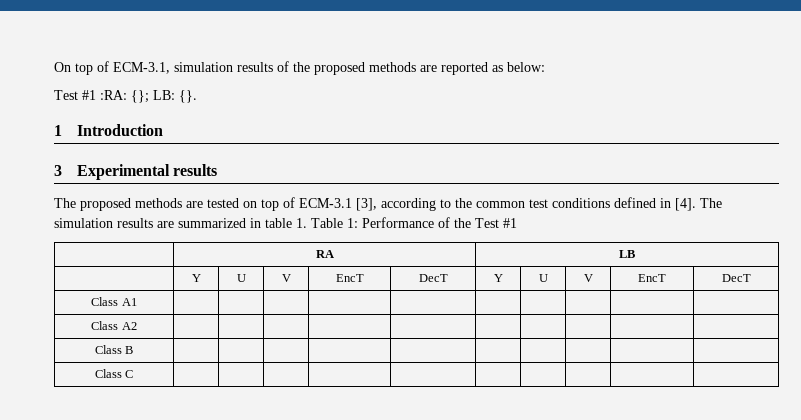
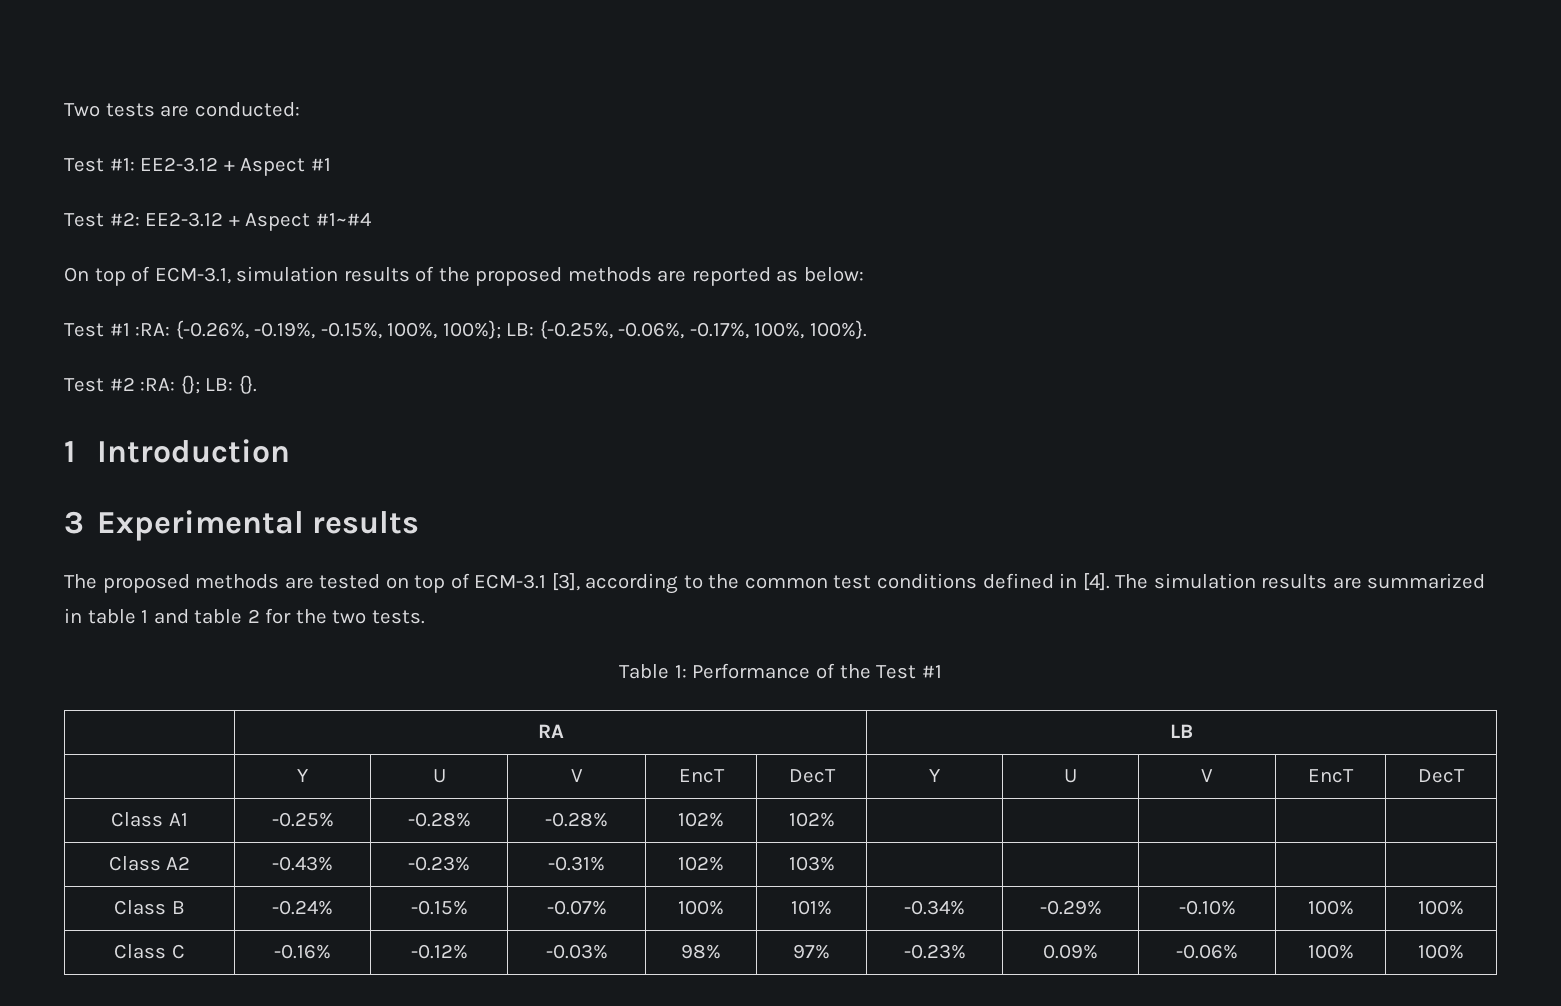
(54, 67) none -> [64,102,300,117] [64,157,331,176] [64,212,371,231] Two tests are conducted: // Test #1: EE2-3.12 + Aspect #1 // Test #2: EE2-3.12 + Aspect #1~#4 //
(127, 95) none -> [175,320,867,339] [64,377,176,392] {-0.26%, -0.19%, -0.15%, 100%, 100%}; LB: {-0.25%, -0.06%, -0.17%, 100%, 100%}. // Test #2 :RA:
[296,218,307,228] 1. -> [141,608,425,624] 1 and table 2 for the two tests. //
[91,321,137,330] [94,345,134,354] [94,369,134,378] | | | | | | | | | // Class A2 | | | | | | | | | | // Class B | | | | | | | | | | // Class C | | | | | | | | | | -> [271,812,334,827] [407,812,471,827] [545,812,608,827] [678,812,724,827] [788,812,835,827] [108,856,191,871] [272,856,333,871] [408,856,470,871] [548,856,605,871] [678,856,724,871] [788,856,835,871] [114,900,185,915] [272,900,333,915] [410,900,468,915] [546,900,607,915] [678,900,724,915] [791,900,832,915] [904,900,965,915] [1039,900,1102,915] [1178,900,1236,915] [1307,900,1354,915] [1418,900,1464,915] [114,944,185,959] [274,944,331,959] [410,944,468,959] [545,944,608,959] [681,944,721,959] [793,944,830,959] [903,944,966,959] [1043,944,1098,959] [1176,944,1238,959] [1307,944,1354,959] [1418,944,1464,959] -0.25% | -0.28% | -0.28% | 102% | 102% | | | | | // Class A2 | -0.43% | -0.23% | -0.31% | 102% | 103% | | | | | // Class B | -0.24% | -0.15% | -0.07% | 100% | 101% | -0.34% | -0.29% | -0.10% | 100% | 100% // Class C | -0.16% | -0.12% | -0.03% | 98% | 97% | -0.23% | 0.09% | -0.06% | 100% | 100%

